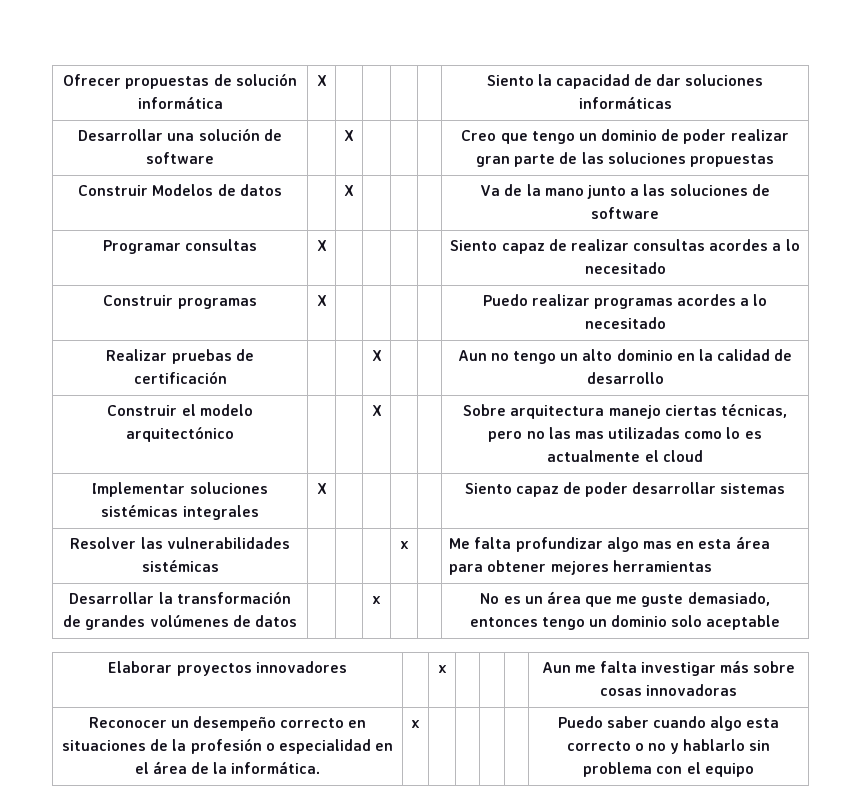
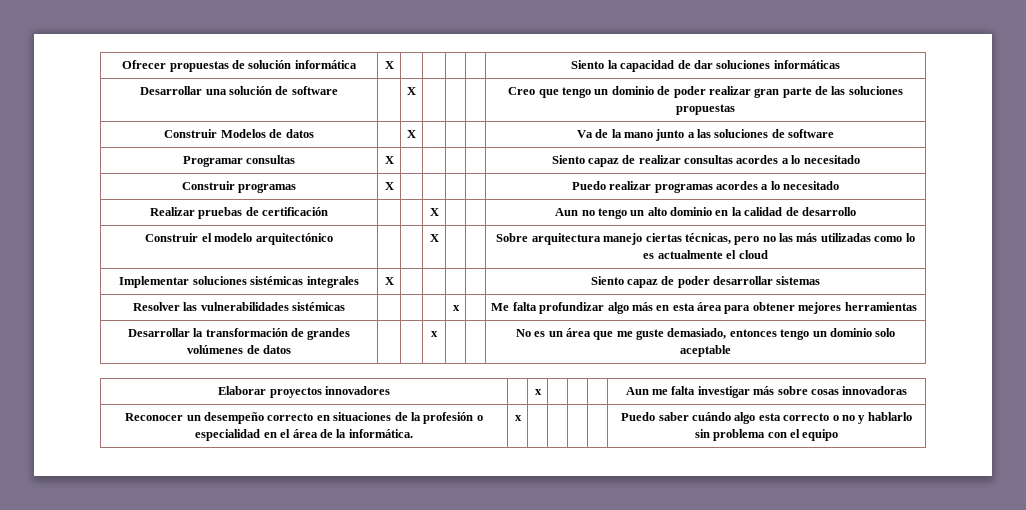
[574,431,604,439] mas -> [796,233,818,242] más
[643,541,673,549] mas -> [631,302,653,311] más
[653,716,707,728] cuando -> [692,412,732,421] cuándo

